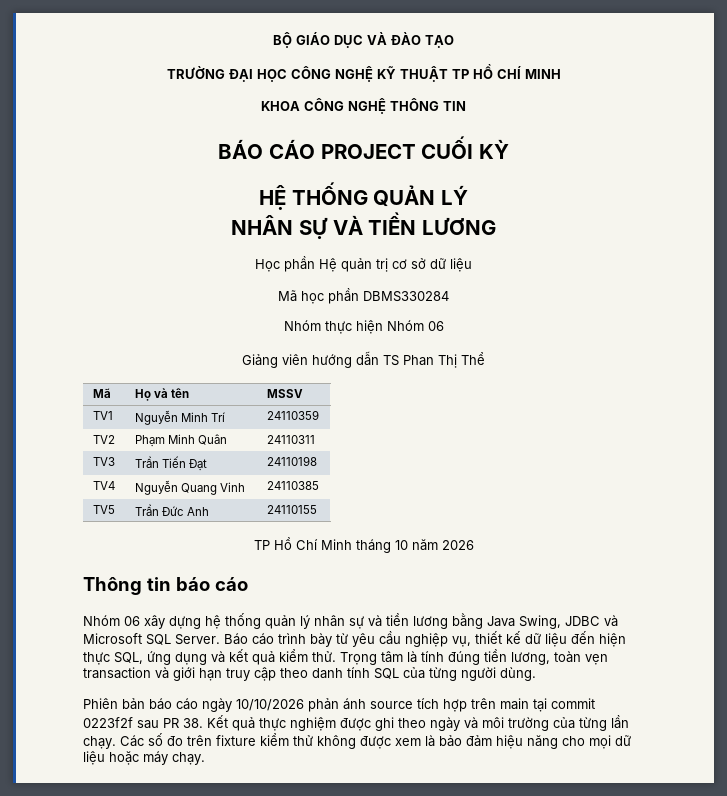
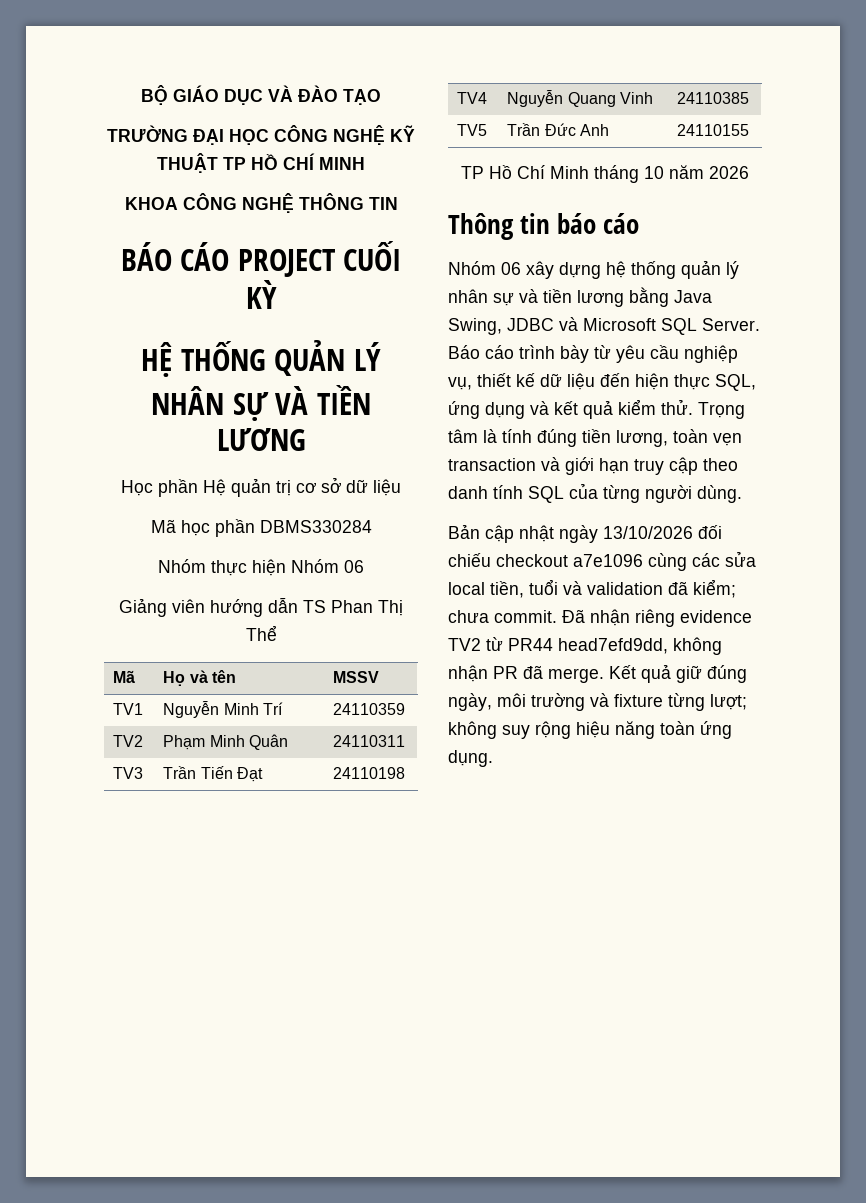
[83,698,595,712] [83,715,629,731] [83,733,631,749] [83,751,205,765] Phiên bản báo cáo ngày 10/10/2026 phản ánh source tích hợp trên main tại commit 0223f2f sau PR 38. Kết quả thực nghiệm được ghi theo ngày và môi trường của từng lần chạy. Các số đo trên fixture kiểm thử không được xem là bảo đảm hiệu năng cho mọi dữ liệu hoặc máy chạy. -> [448,524,722,543] [448,551,756,571] [448,579,736,598] [448,609,752,627] [448,637,722,655] [448,664,747,683] [448,693,747,711] [448,721,732,739] [448,750,493,767] Bản cập nhật ngày 13/10/2026 đối chiếu checkout a7e1096 cùng các sửa local tiền, tuổi và validation đã kiểm; chưa commit. Đã nhận riêng evidence TV2 từ PR44 head7efd9dd, không nhận PR đã merge. Kết quả giữ đúng ngày, môi trường và fixture từng lượt; không suy rộng hiệu năng toàn ứng dụng.

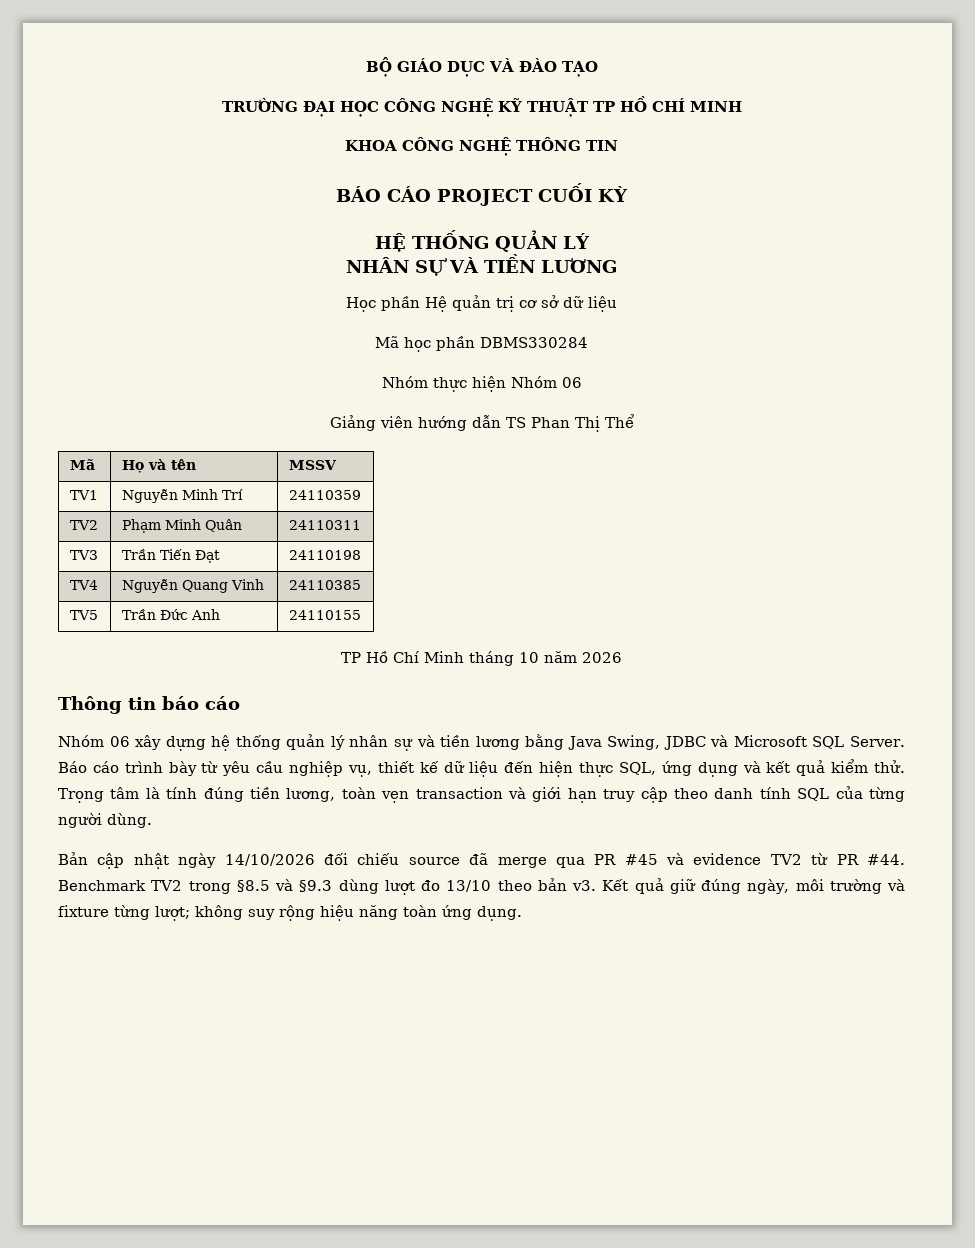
[603,526,693,539] 13/10/2026 -> [224,854,315,866] 14/10/2026
[496,551,756,571] [448,579,736,598] [448,609,752,627] [448,637,722,655] [448,665,604,683] checkout a7e1096 cùng các sửa local tiền, tuổi và validation đã kiểm; chưa commit. Đã nhận riêng evidence TV2 từ PR44 head7efd9dd, không nhận PR đã merge. -> [408,853,906,868] [58,878,597,895] source đã merge qua PR #45 và evidence TV2 từ PR #44. Benchmark TV2 trong §8.5 và §9.3 dùng lượt đo 13/10 theo bản v3.

